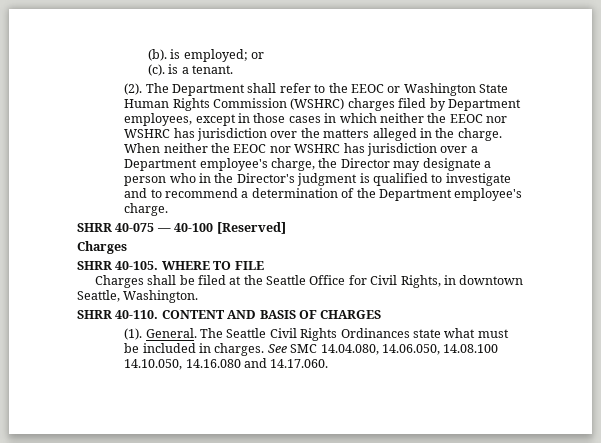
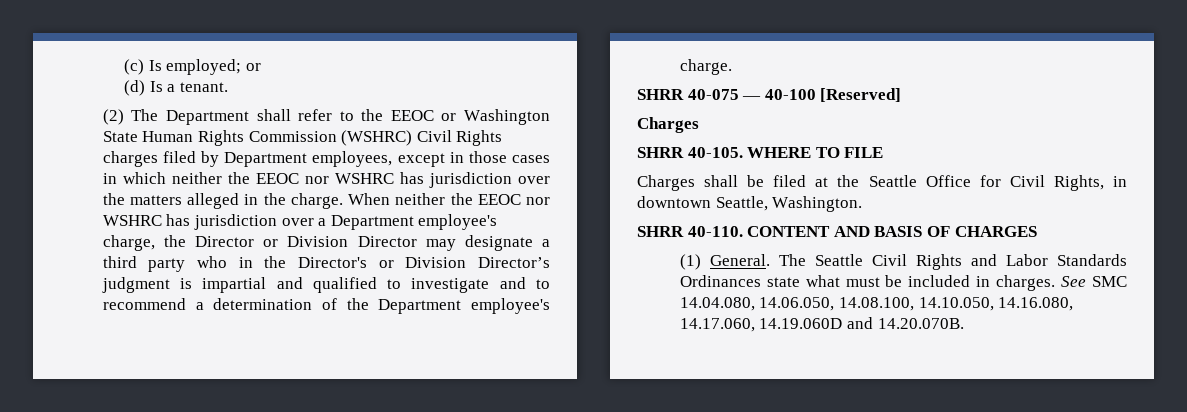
[148,49,181,61] (b). is -> [124,59,162,75] (c) Is
[148,64,179,76] (c). is -> [124,80,163,96] (d) Is
[124,83,143,95] (2). -> [102,109,124,125] (2)
(345, 104) none -> [416,130,503,146] Civil Rights
(390, 163) none -> [263,236,417,247] or Division Director
[124,176,167,186] person -> [102,256,186,272] third party
[297,173,370,186] judgment is -> [378,257,550,268] [101,277,303,293] or Division Director’s judgment is impartial and
[124,328,143,340] (1). -> [679,254,701,270] (1)
(338, 334) none -> [970,254,1127,266] and Labor Standards
[443,344,499,353] [124,358,329,370] 14.08.100 14.10.050, 14.16.080 and 14.17.060. -> [839,297,1074,311] [679,317,964,332] 14.08.100, 14.10.050, 14.16.080, 14.17.060, 14.19.060D and 14.20.070B.

